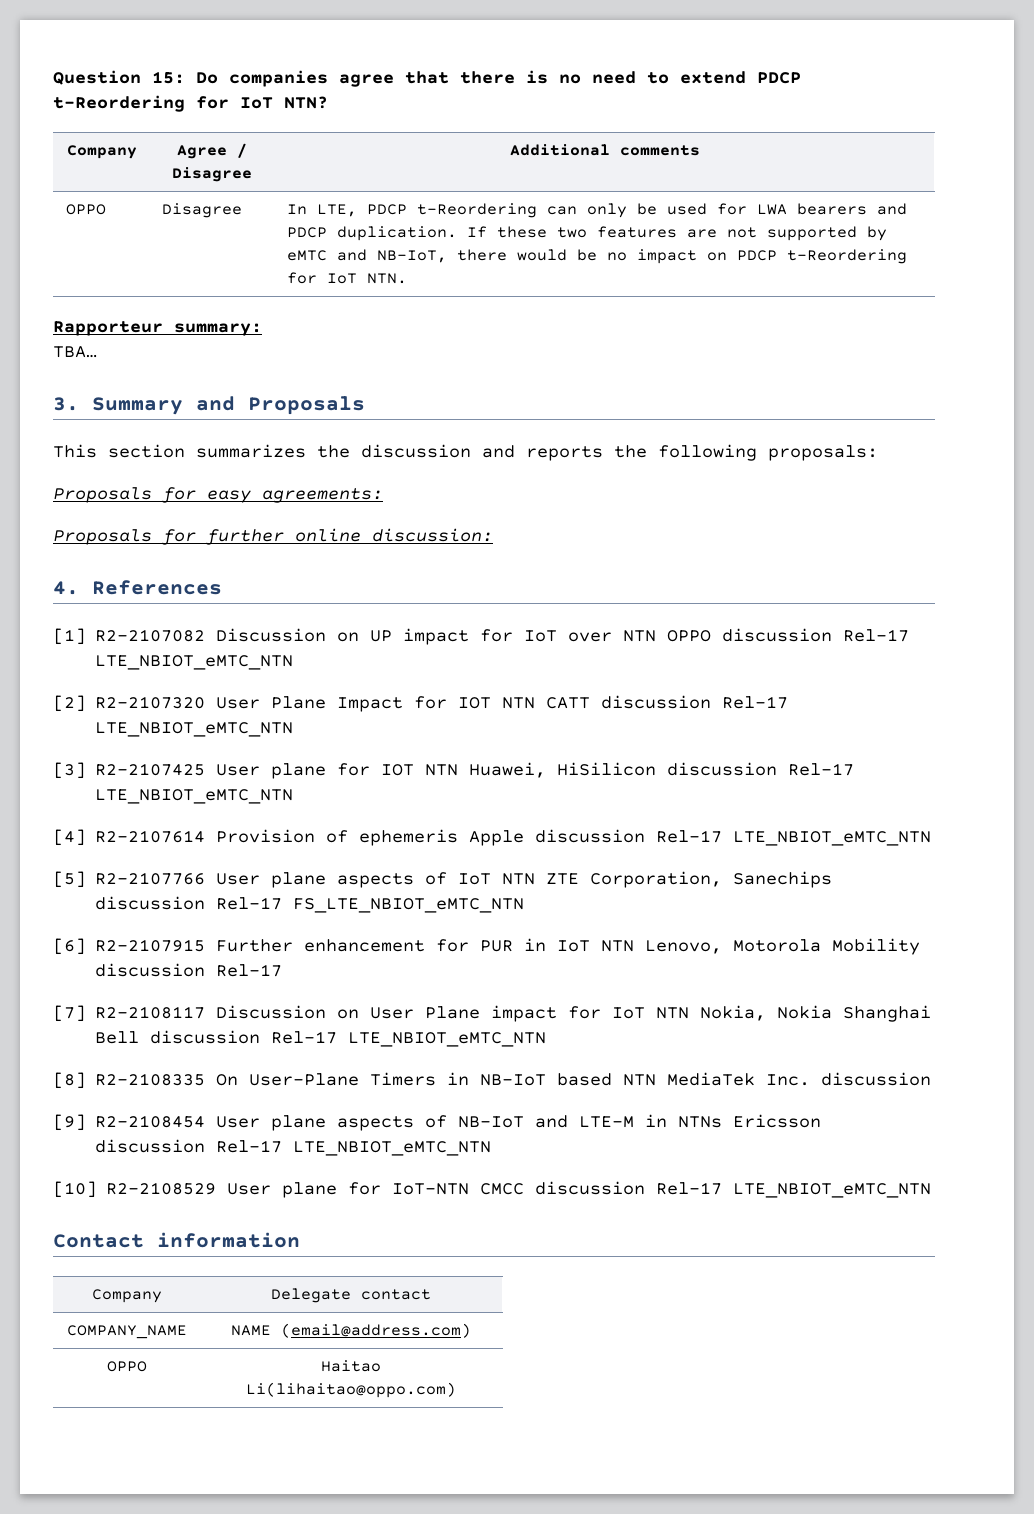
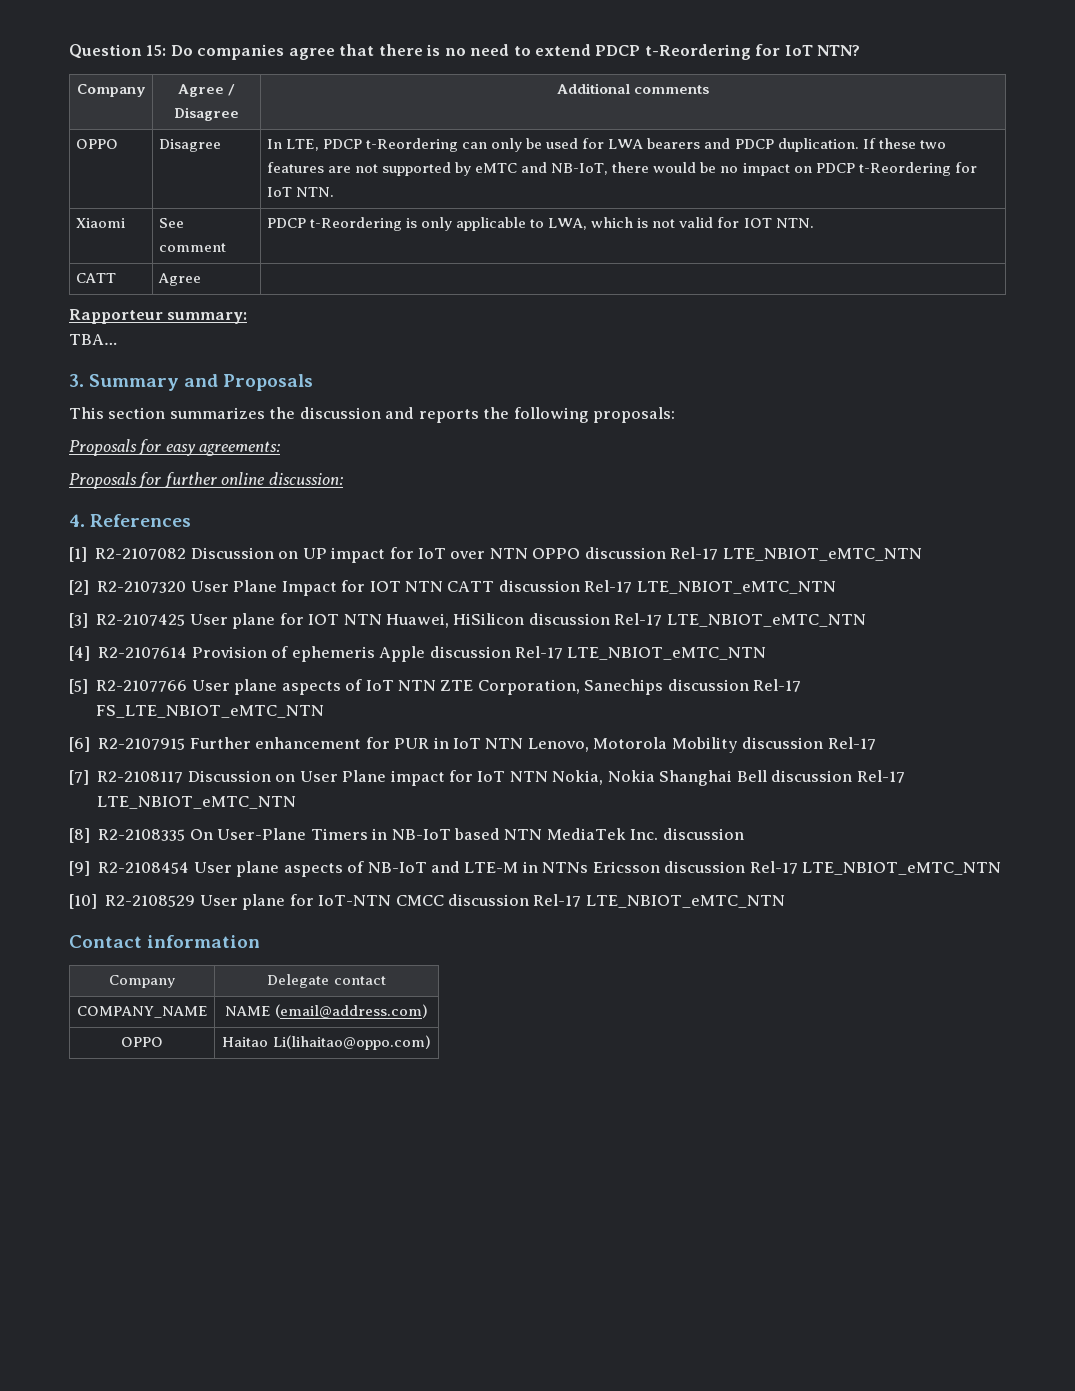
(407, 278) none -> [75,218,125,228] [158,218,184,228] [158,243,226,252] [266,217,814,231] [75,273,116,283] [157,273,201,286] // Xiaomi | See comment | PDCP t-Reordering is only applicable to LWA, which is not valid for IOT NTN. // CATT | Agree |

